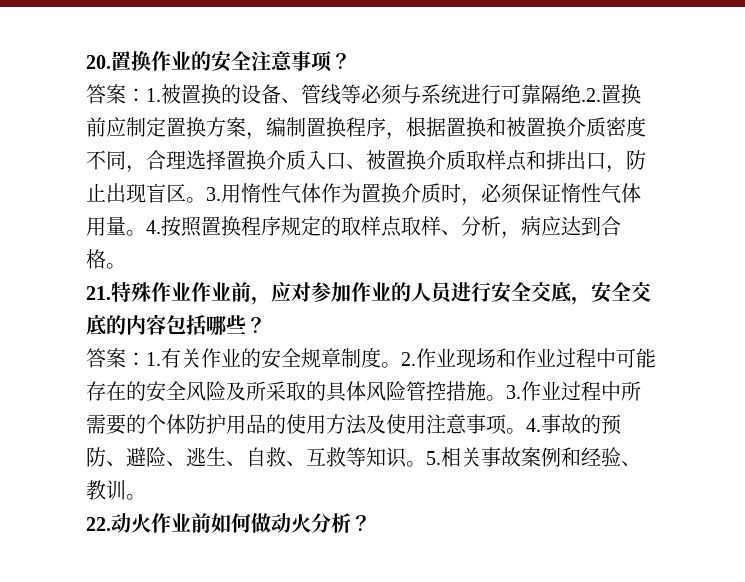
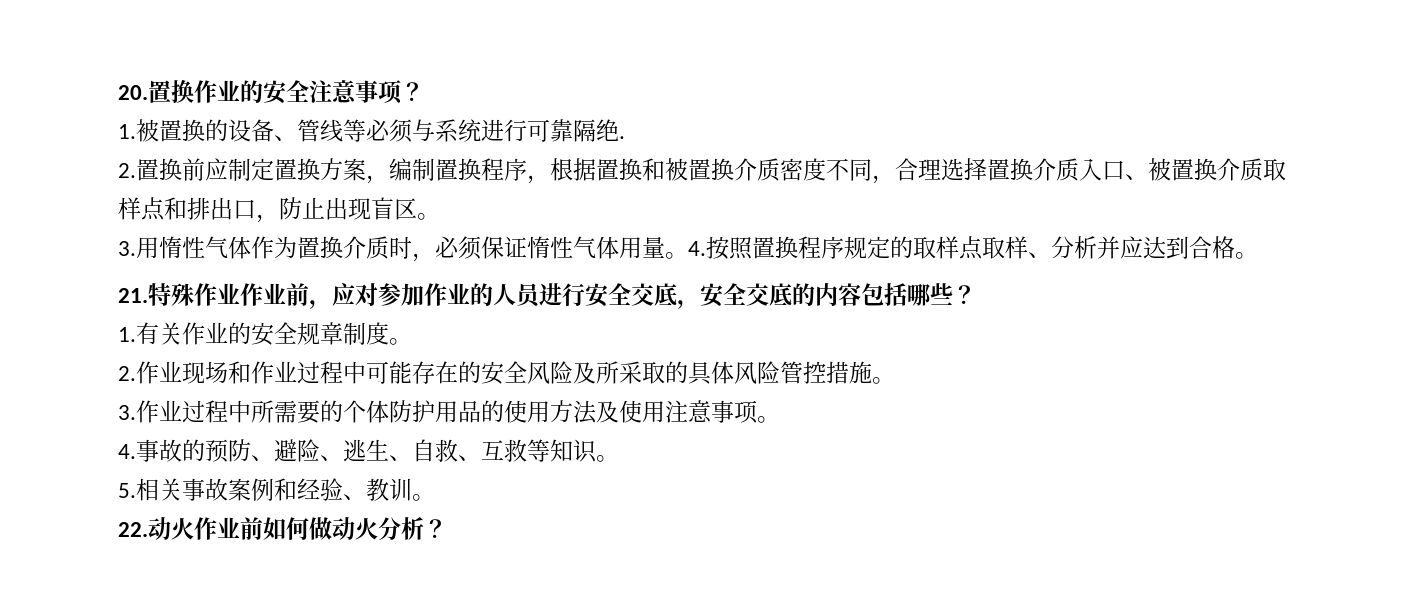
[86,84,146,104] 答案： -> (424, 91) none
[581,88,601,102] .2. -> [619,136,625,139] [118,163,136,178] . // 2.
(206, 200) none -> (440, 216) //
[501,216,541,239] ，病 -> [1097,236,1120,259] 并
[86,348,146,368] 答案： -> (976, 294) none
(401, 365) none -> (412, 341) //
(506, 398) none -> (895, 380) //
(526, 431) none -> (780, 419) //
(426, 464) none -> (619, 458) //

